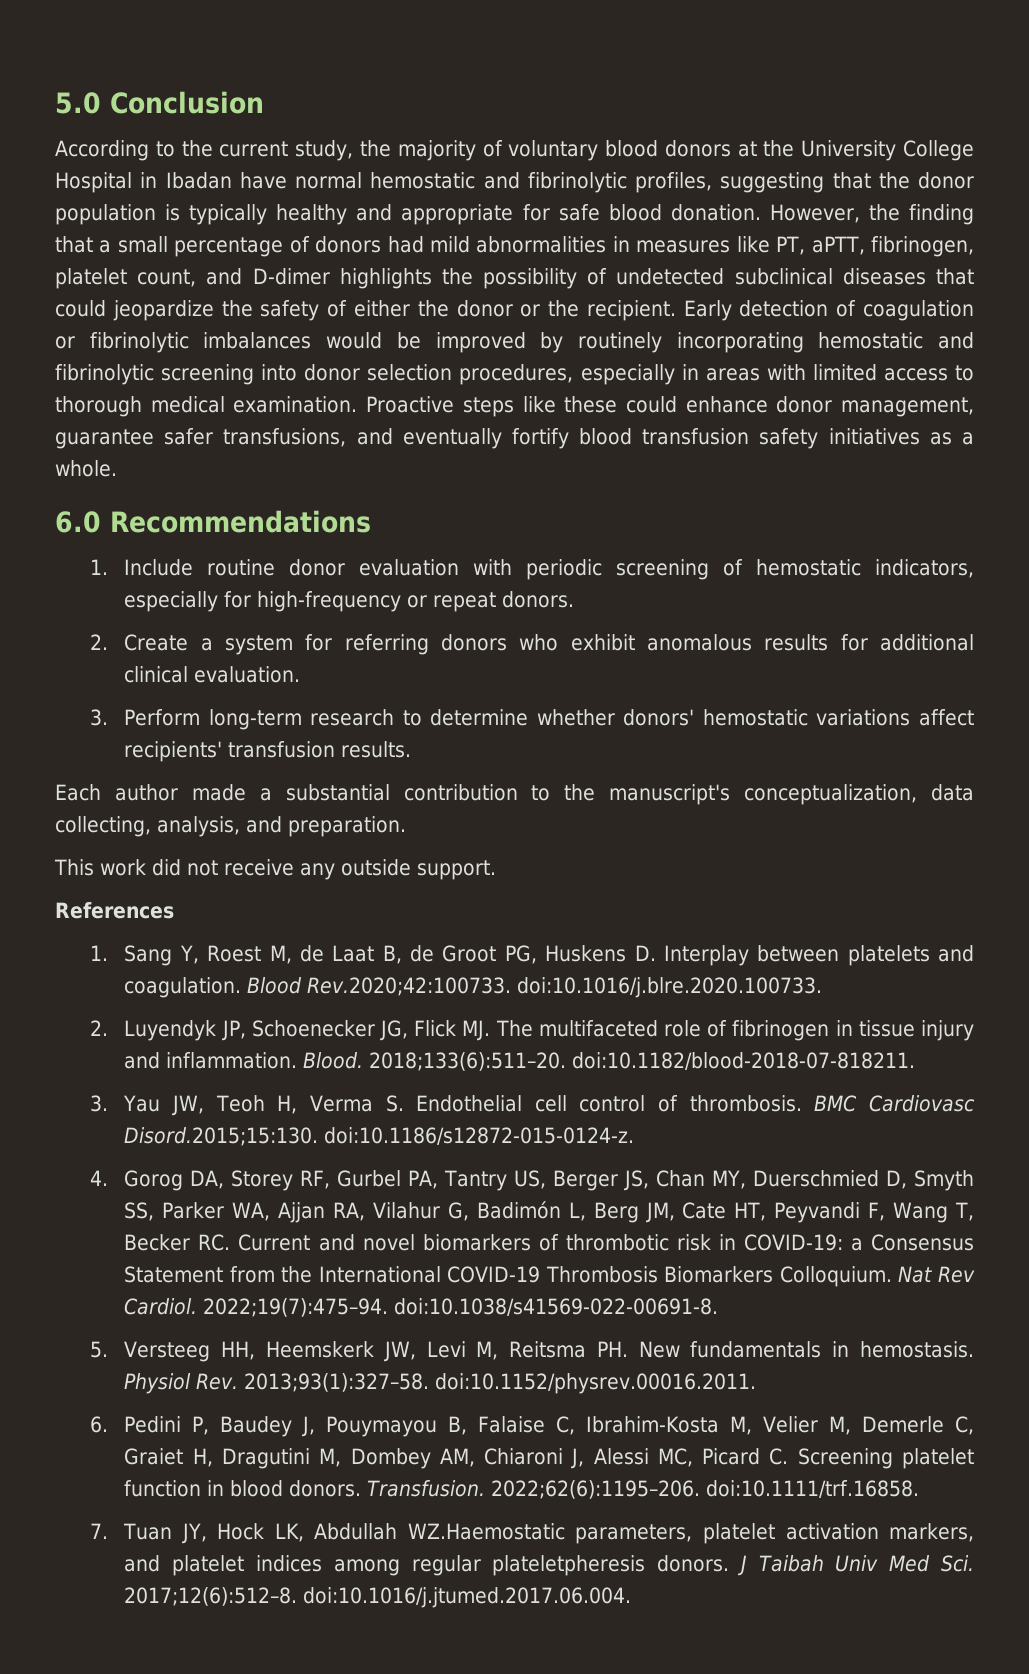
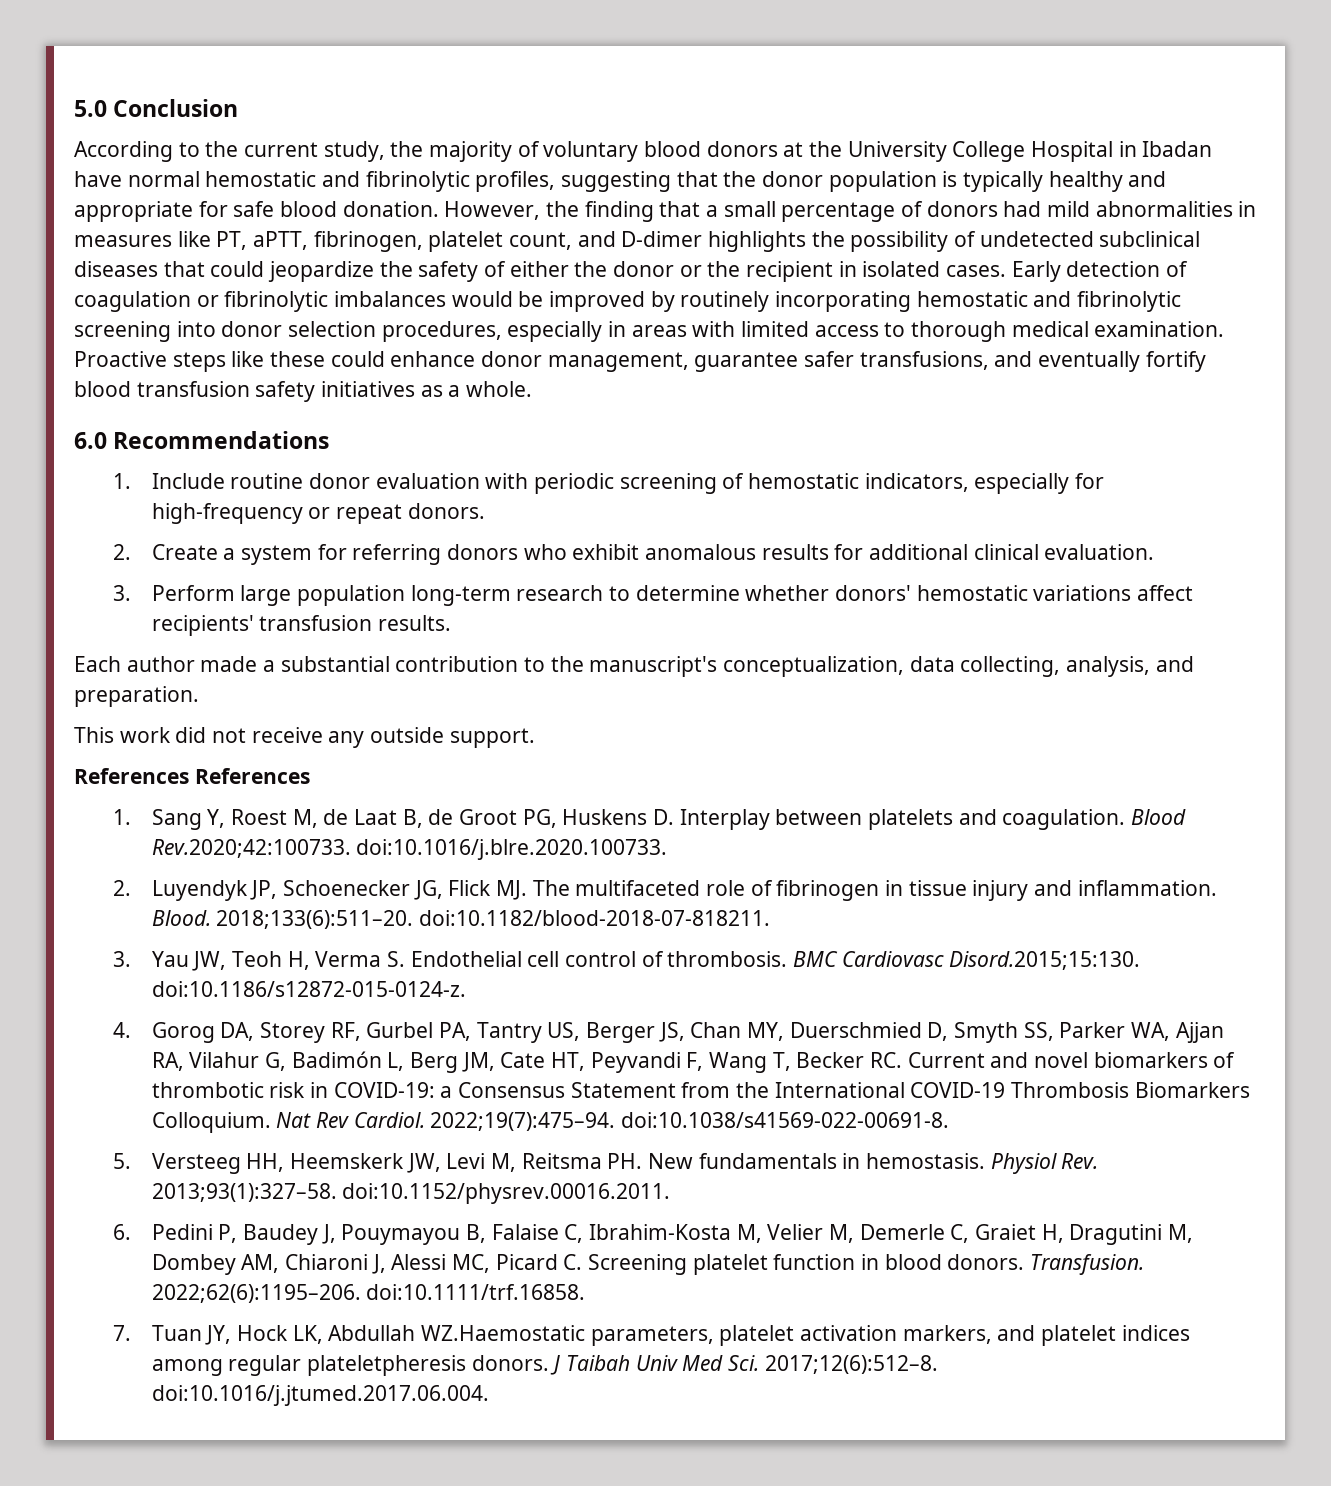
[586,300,676,321] recipient. -> [746,261,1007,282] recipient in isolated cases.
(201, 717) none -> [240,585,405,606] large population
(174, 910) none -> [194,768,310,784] References

